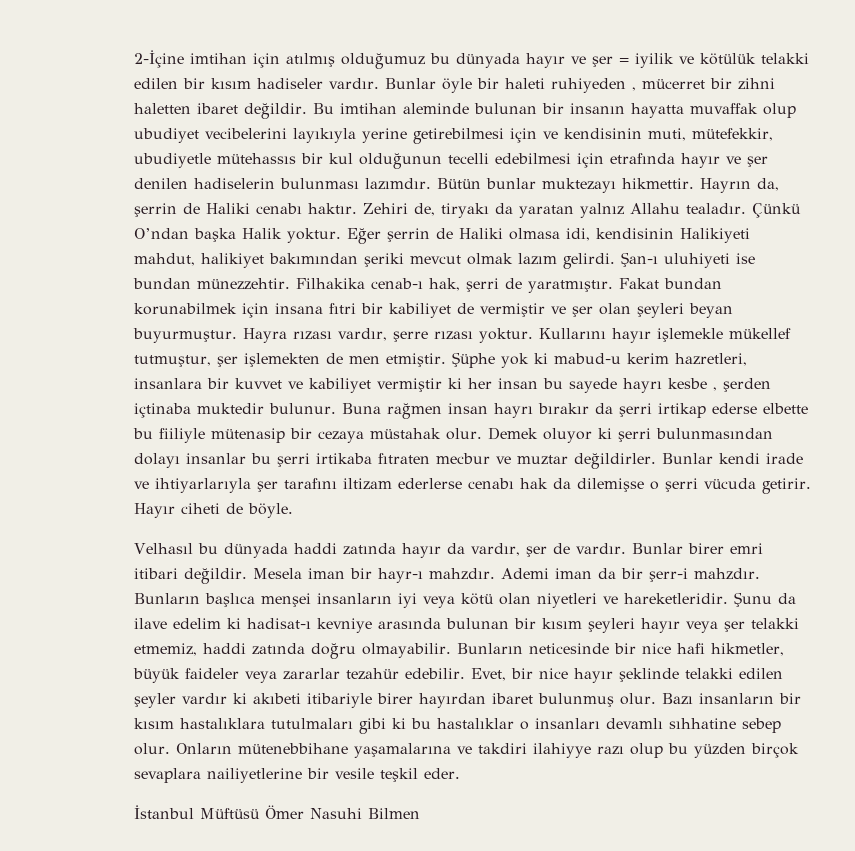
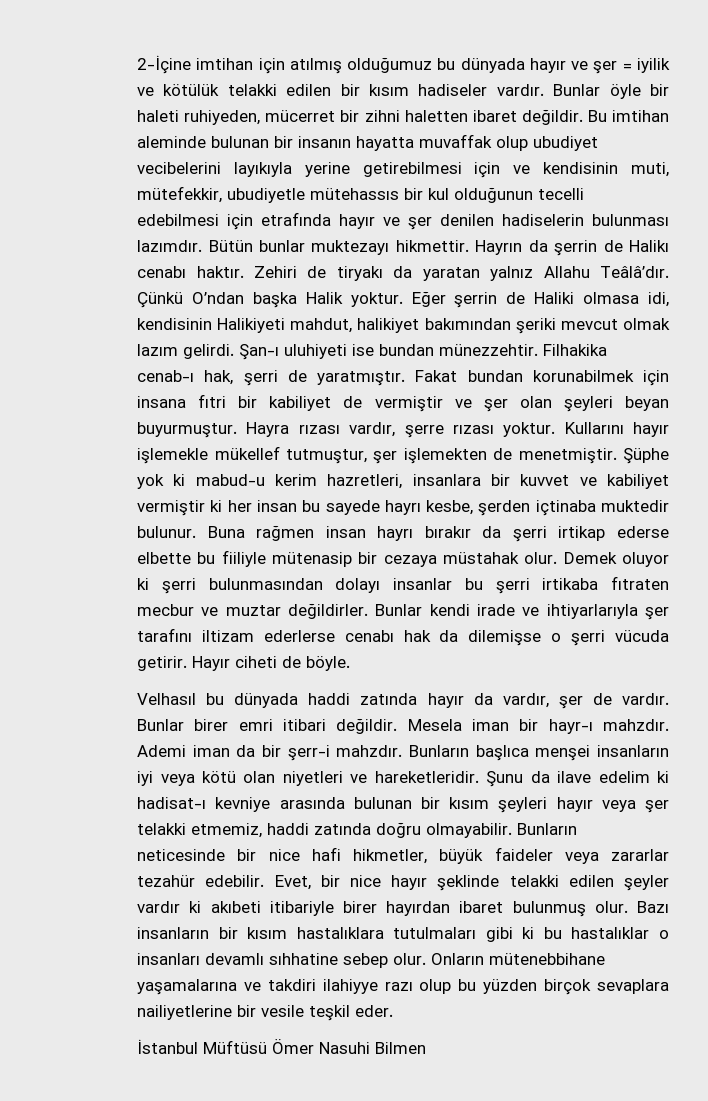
[551,78,637,93] ruhiyeden , -> [184,110,261,125] ruhiyeden,
[757,178,780,191] [134,203,251,217] da, şerrin de Haliki -> [528,240,670,256] da şerrin de Halikı
[414,203,436,216] de, -> [307,266,327,278] de
[686,203,747,214] tealadır. -> [600,266,669,278] Teâlâ’dır.
[349,353,447,367] men etmiştir. -> [518,448,617,464] menetmiştir.
[668,378,718,391] kesbe , -> [426,500,474,515] kesbe,

